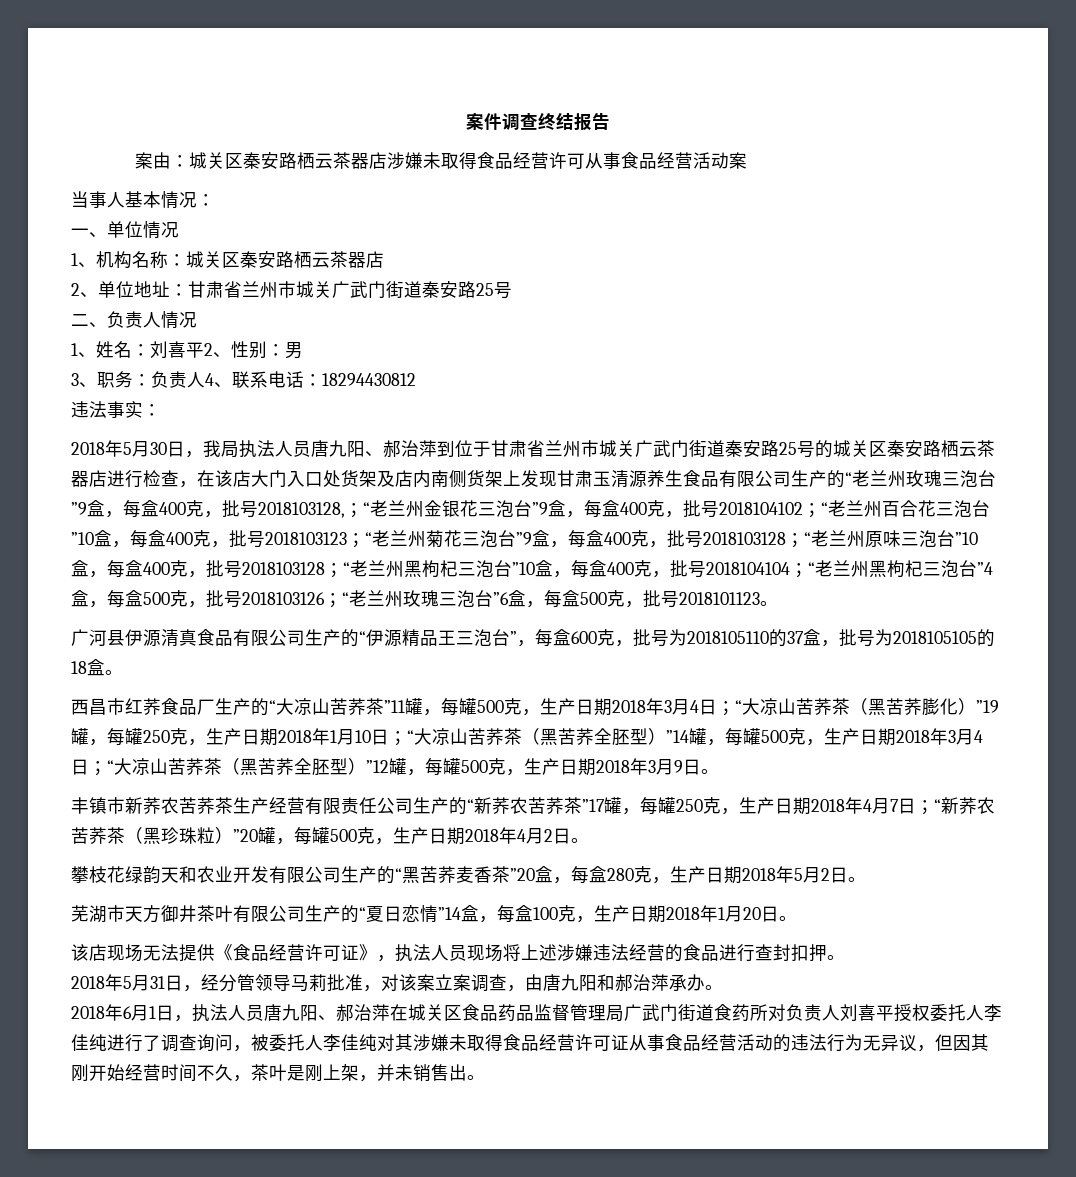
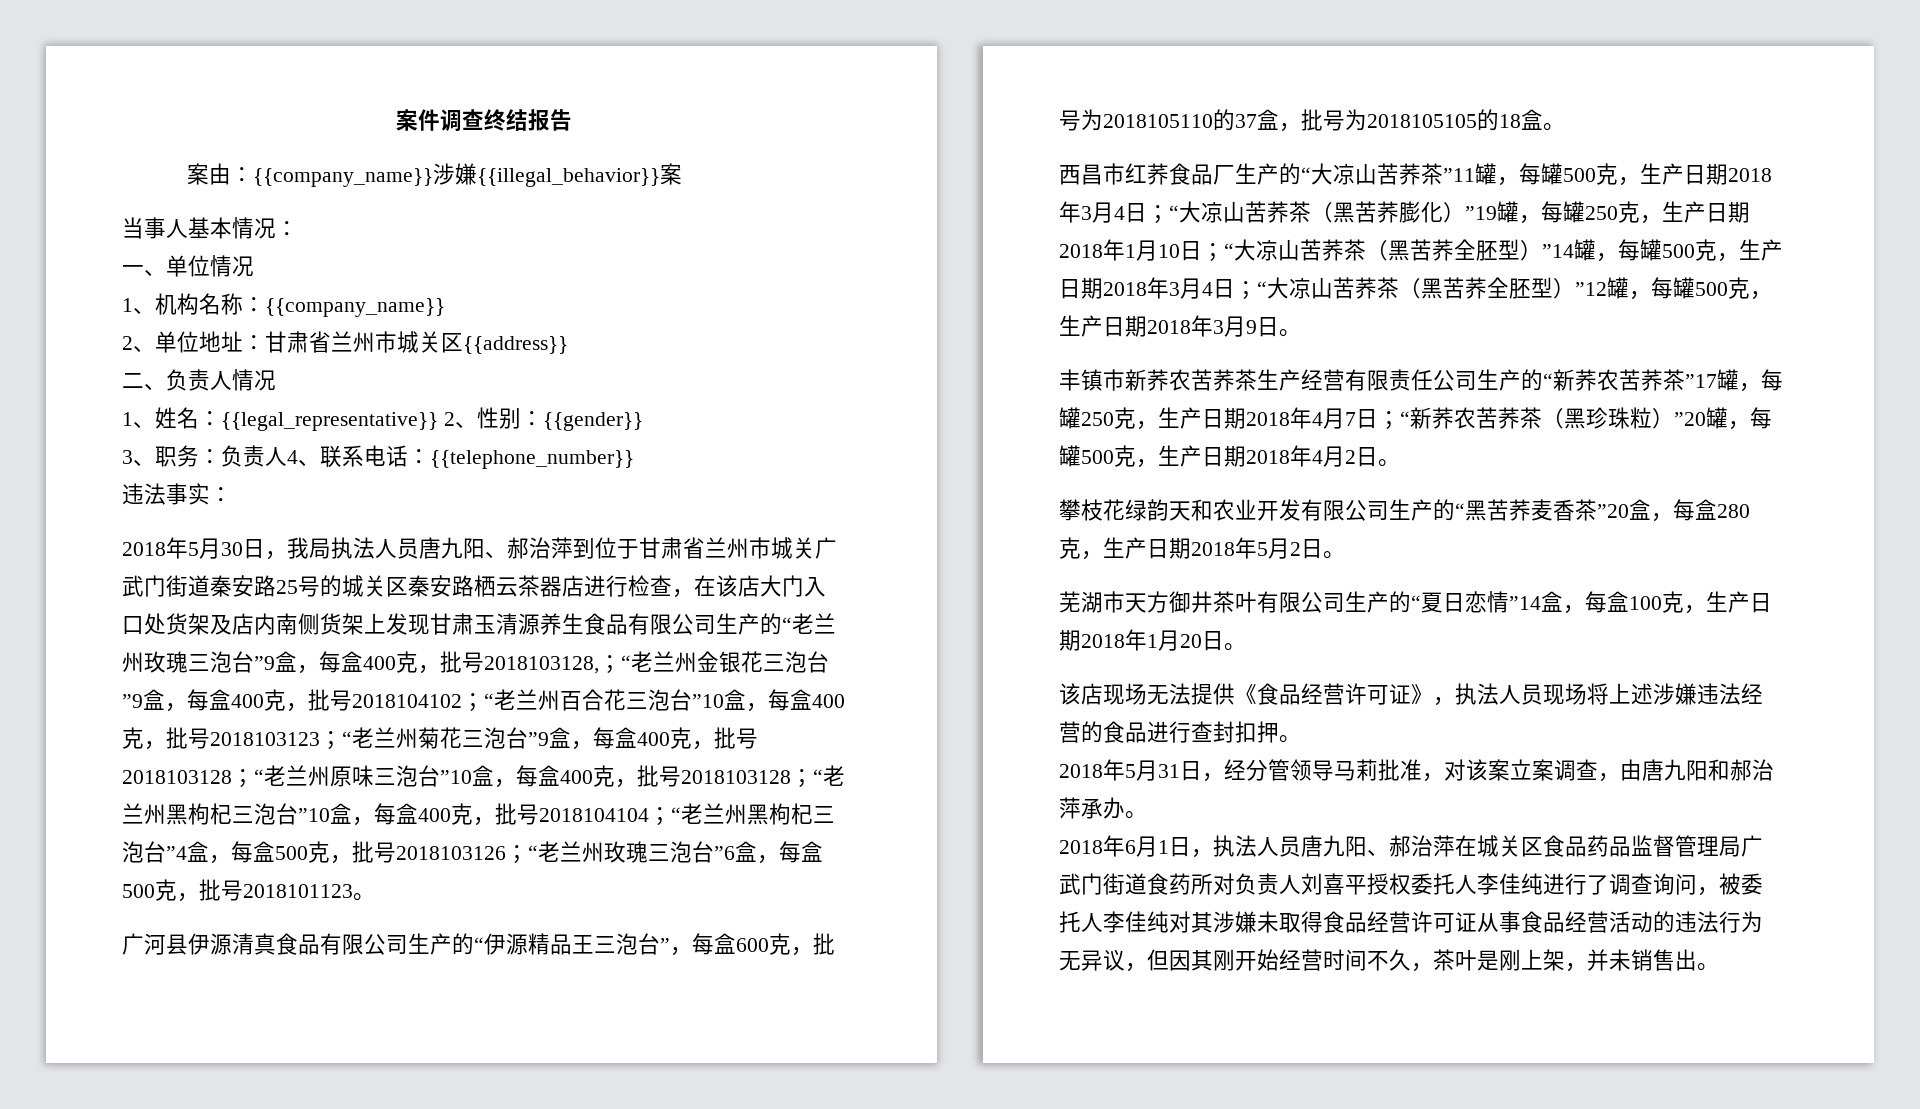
[188,152,729,169] 城关区秦安路栖云茶器店涉嫌未取得食品经营许可从事食品经营活动 -> [253,163,661,187] {{company_name}}涉嫌{{illegal_behavior}}
[186,251,384,268] 城关区秦安路栖云茶器店 -> [265,298,445,317] {{company_name}}
[332,281,512,299] 广武门街道秦安路25号 -> [441,333,568,354] 区{{address}}
[150,341,204,358] 刘喜平 -> [221,412,438,431] {{legal_representative}}
[285,342,303,359] 男 -> [542,412,643,431] {{gender}}
[322,373,416,386] 18294430812 -> [430,450,634,469] {{telephone_number}}

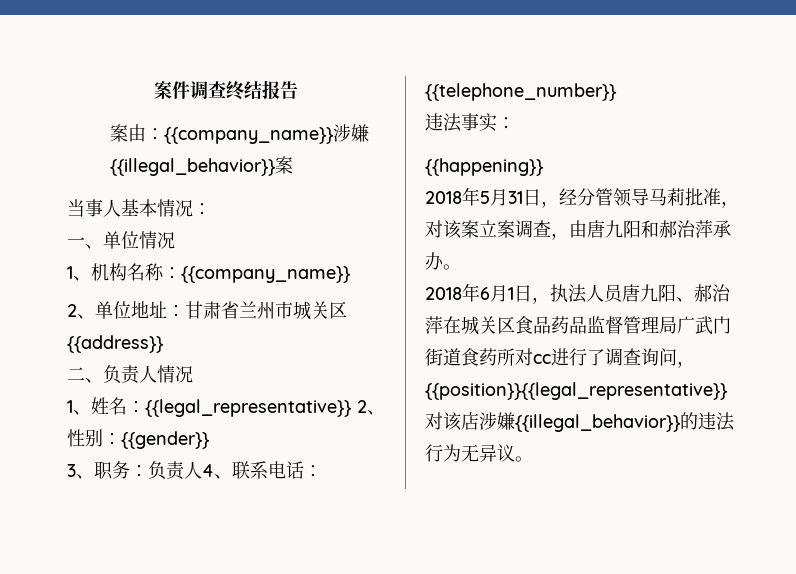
[122,537,837,560] [122,575,826,598] [122,613,836,635] [122,651,829,674] [122,689,845,712] [122,727,758,750] [122,765,845,788] [122,803,835,826] [122,841,823,864] [122,879,375,902] [122,933,835,956] [1059,109,1565,132] [1059,163,1772,186] [1059,201,1750,224] [1059,239,1783,262] [1059,277,1772,300] [1059,315,1301,337] [1059,369,1783,392] [1059,407,1772,430] [1059,445,1400,468] [1059,499,1750,522] [1059,537,1345,560] [1059,591,1772,614] [1059,629,1246,651] [1059,683,1763,706] [1059,721,1301,743] 2018年5月30日，我局执法人员唐九阳、郝治萍到位于甘肃省兰州市城关广武门街道秦安路25号的城关区秦安路栖云茶器店进行检查，在该店大门入口处货架及店内南侧货架上发现甘肃玉清源养生食品有限公司生产的“老兰州玫瑰三泡台”9盒，每盒400克，批号2018103128,；“老兰州金银花三泡台”9盒，每盒400克，批号2018104102；“老兰州百合花三泡台”10盒，每盒400克，批号2018103123；“老兰州菊花三泡台”9盒，每盒400克，批号2018103128；“老兰州原味三泡台”10盒，每盒400克，批号2018103128；“老兰州黑枸杞三泡台”10盒，每盒400克，批号2018104104；“老兰州黑枸杞三泡台”4盒，每盒500克，批号2018103126；“老兰州玫瑰三泡台”6盒，每盒500克，批号2018101123。 // 广河县伊源清真食品有限公司生产的“伊源精品王三泡台”，每盒600克，批号为2018105110的37盒，批号为2018105105的18盒。 // 西昌市红荞食品厂生产的“大凉山苦荞茶”11罐，每罐500克，生产日期2018年3月4日；“大凉山苦荞茶（黑苦荞膨化）”19罐，每罐250克，生产日期2018年1月10日；“大凉山苦荞茶（黑苦荞全胚型）”14罐，每罐500克，生产日期2018年3月4日；“大凉山苦荞茶（黑苦荞全胚型）”12罐，每罐500克，生产日期2018年3月9日。 // 丰镇市新荞农苦荞茶生产经营有限责任公司生产的“新荞农苦荞茶”17罐，每罐250克，生产日期2018年4月7日；“新荞农苦荞茶（黑珍珠粒）”20罐，每罐500克，生产日期2018年4月2日。 // 攀枝花绿韵天和农业开发有限公司生产的“黑苦荞麦香茶”20盒，每盒280克，生产日期2018年5月2日。 // 芜湖市天方御井茶叶有限公司生产的“夏日恋情”14盒，每盒100克，生产日期2018年1月20日。 // 该店现场无法提供《食品经营许可证》，执法人员现场将上述涉嫌违法经营的食品进行查封扣押。 -> [425,158,544,176] {{happening}}
[1235,873,1763,896] [1059,911,1763,933] [1059,949,1697,972] 负责人刘喜平授权委托人李佳纯进行了调查询问，被委托人李佳纯对其涉嫌未取得食品经营许可证从事食品经营活动的违法行为无异议，但因其刚开始经营时间不久，茶叶是刚上架，并未销售出 -> [533,348,695,368] [425,382,728,400] [425,411,735,432] [425,444,515,462] cc进行了调查询问，{{position}}{{legal_representative}}对该店涉嫌{{illegal_behavior}}的违法行为无异议

